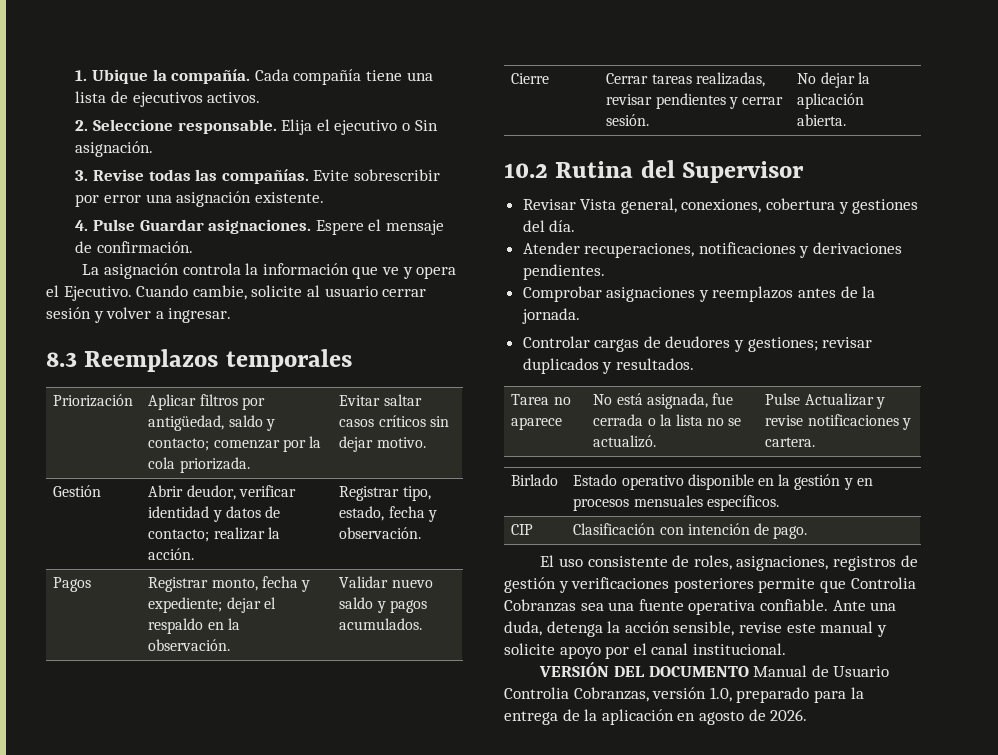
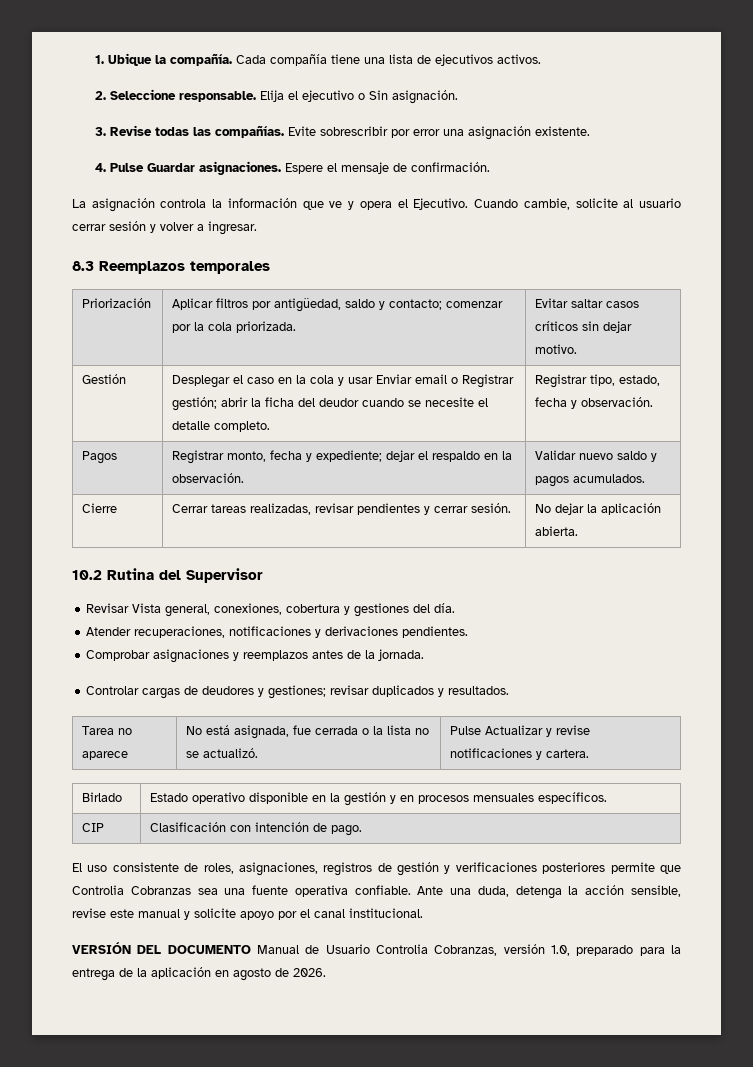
[148,485,296,500] [148,506,280,522] [148,527,280,542] [148,548,195,560] Abrir deudor, verificar identidad y datos de contacto; realizar la acción. -> [172,374,515,388] [172,397,489,411] [172,421,271,432] Desplegar el caso en la cola y usar Enviar email o Registrar gestión; abrir la ficha del deudor cuando se necesite el detalle completo.

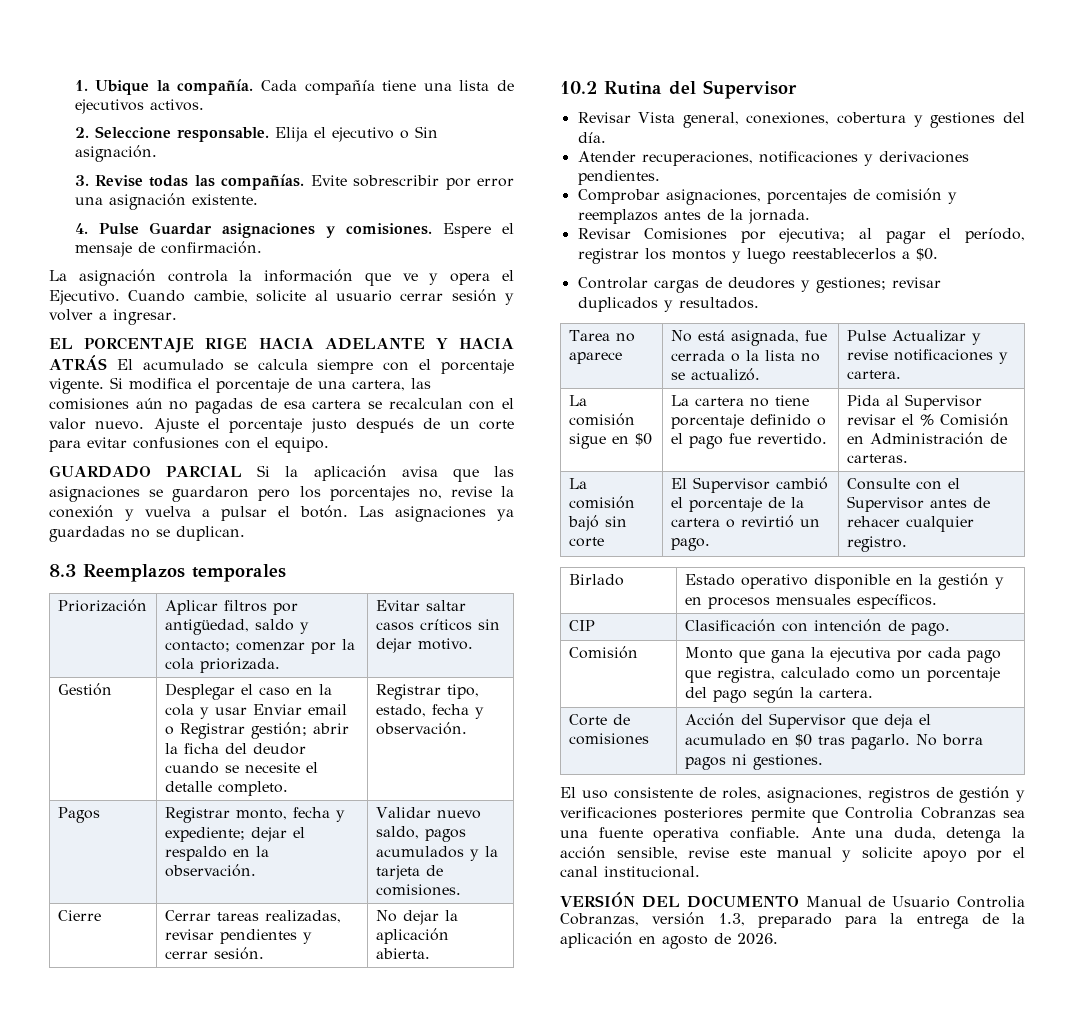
[198,161,281,175] asignaciones. -> [222,223,433,238] asignaciones y comisiones.
(257, 228) none -> [49,337,514,353] [49,355,514,374] [49,377,431,394] [49,398,514,414] [49,418,514,433] [49,437,329,453] [49,465,514,482] [49,486,514,502] [49,505,514,522] [49,526,245,542] // EL PORCENTAJE RIGE HACIA ADELANTE Y HACIA ATRÁS El acumulado se calcula siempre con el porcentaje vigente. Si modifica el porcentaje de una cartera, las comisiones aún no pagadas de esa cartera se recalculan con el valor nuevo. Ajuste el porcentaje justo después de un corte para evitar confusiones con el equipo. // GUARDADO PARCIAL Si la aplicación avisa que las asignaciones se guardaron pero los porcentajes no, revise la conexión y vuelva a pulsar el botón. Las asignaciones ya guardadas no se duplican.
[617,451,658,462] [535,474,646,487] saldo y pagos acumulados. -> [375,826,466,842] [375,846,498,861] [375,865,443,880] [375,884,461,896] saldo, pagos acumulados y la tarjeta de comisiones.
[153,649,230,663] asignaciones -> [665,188,942,205] asignaciones, porcentajes de comisión
(425, 655) none -> [577,228,1025,244] [577,248,938,264] // Revisar Comisiones por ejecutiva; al pagar el período, registrar los montos y luego reestablecerlos a $0.
(590, 753) none -> [568,395,587,406] [568,413,635,426] [568,433,652,449] [670,395,809,407] [670,414,826,429] [670,433,827,449] [846,394,982,410] [846,413,1009,426] [846,432,1007,445] [846,454,908,463] [568,478,587,489] [568,496,635,509] [567,515,627,531] [568,537,604,547] [670,477,828,493] [670,497,804,512] [670,515,820,528] [670,538,710,551] [846,478,960,490] [846,496,990,512] [846,516,974,532] [846,536,907,552] // La comisión sigue en $0 | La cartera no tiene porcentaje definido o el pago fue revertido. | Pida al Supervisor revisar el % Comisión en Administración de carteras. // La comisión bajó sin corte | El Supervisor cambió el porcentaje de la cartera o revirtió un pago. | Consulte con el Supervisor antes de rehacer cualquier registro.
(363, 830) none -> [568,646,638,659] [684,647,1001,663] [684,667,1000,683] [684,687,873,703] [568,714,630,726] [568,733,649,745] [684,713,931,730] [684,734,983,750] [684,754,823,770] // Comisión | Monto que gana la ejecutiva por cada pago que registra, calculado como un porcentaje del pago según la cartera. // Corte de comisiones | Acción del Supervisor que deja el acumulado en $0 tras pagarlo. No borra pagos ni gestiones.
[551,945,570,956] 1.0, -> [718,913,745,926] 1.3,

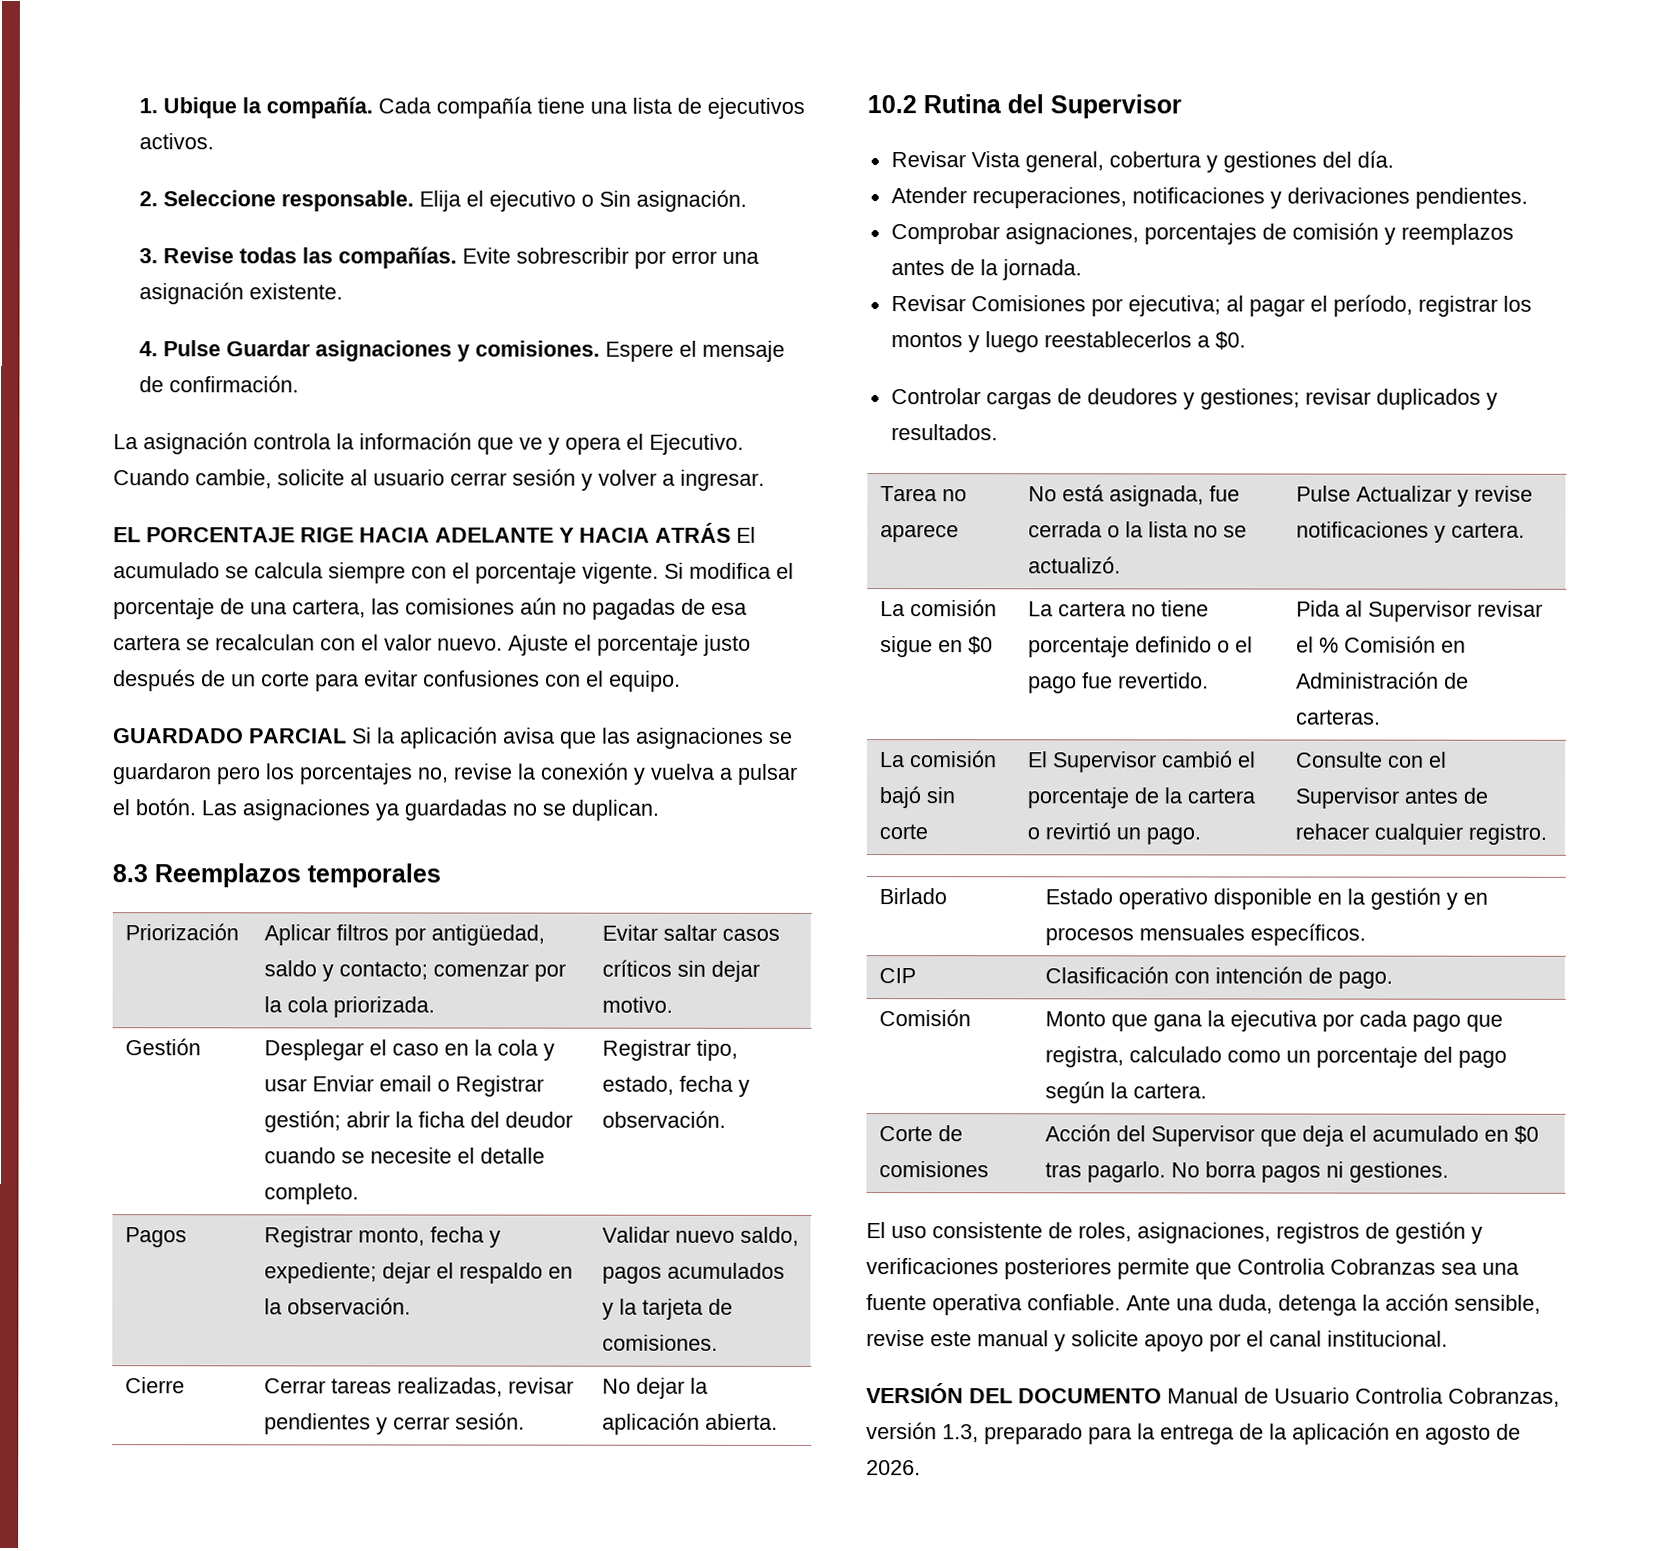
[746,112,830,125] conexiones, -> (1104, 162) none

